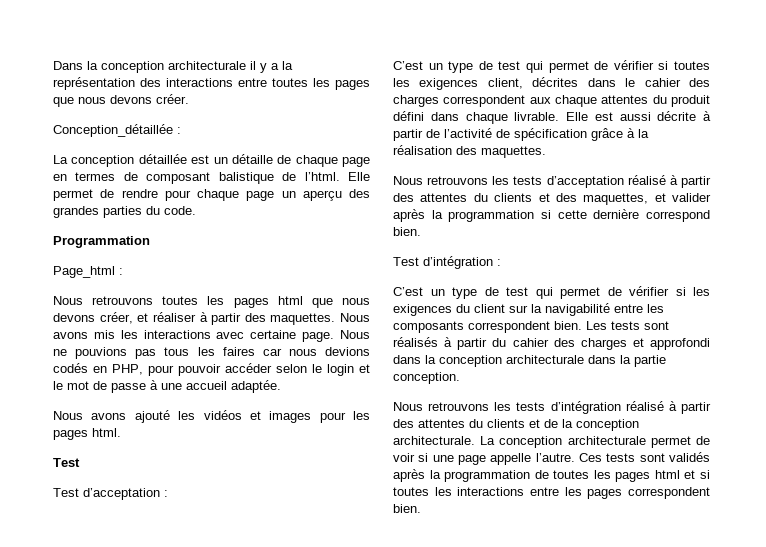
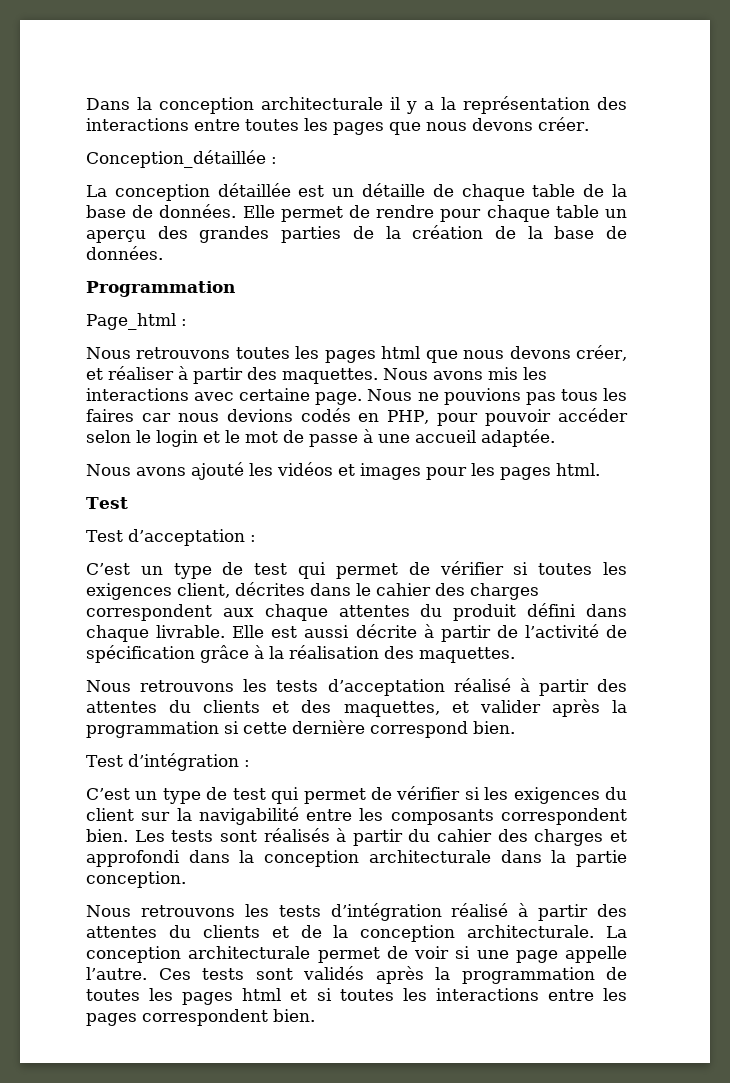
[342,157,370,167] [53,172,340,184] page en termes de composant balistique de l’html. -> [532,184,627,197] [86,204,237,218] table de la base de données.
[246,191,275,201] page -> [555,205,599,218] table
[146,206,196,215] du code. -> [352,225,627,239] [86,246,163,260] de la création de la base de données.

